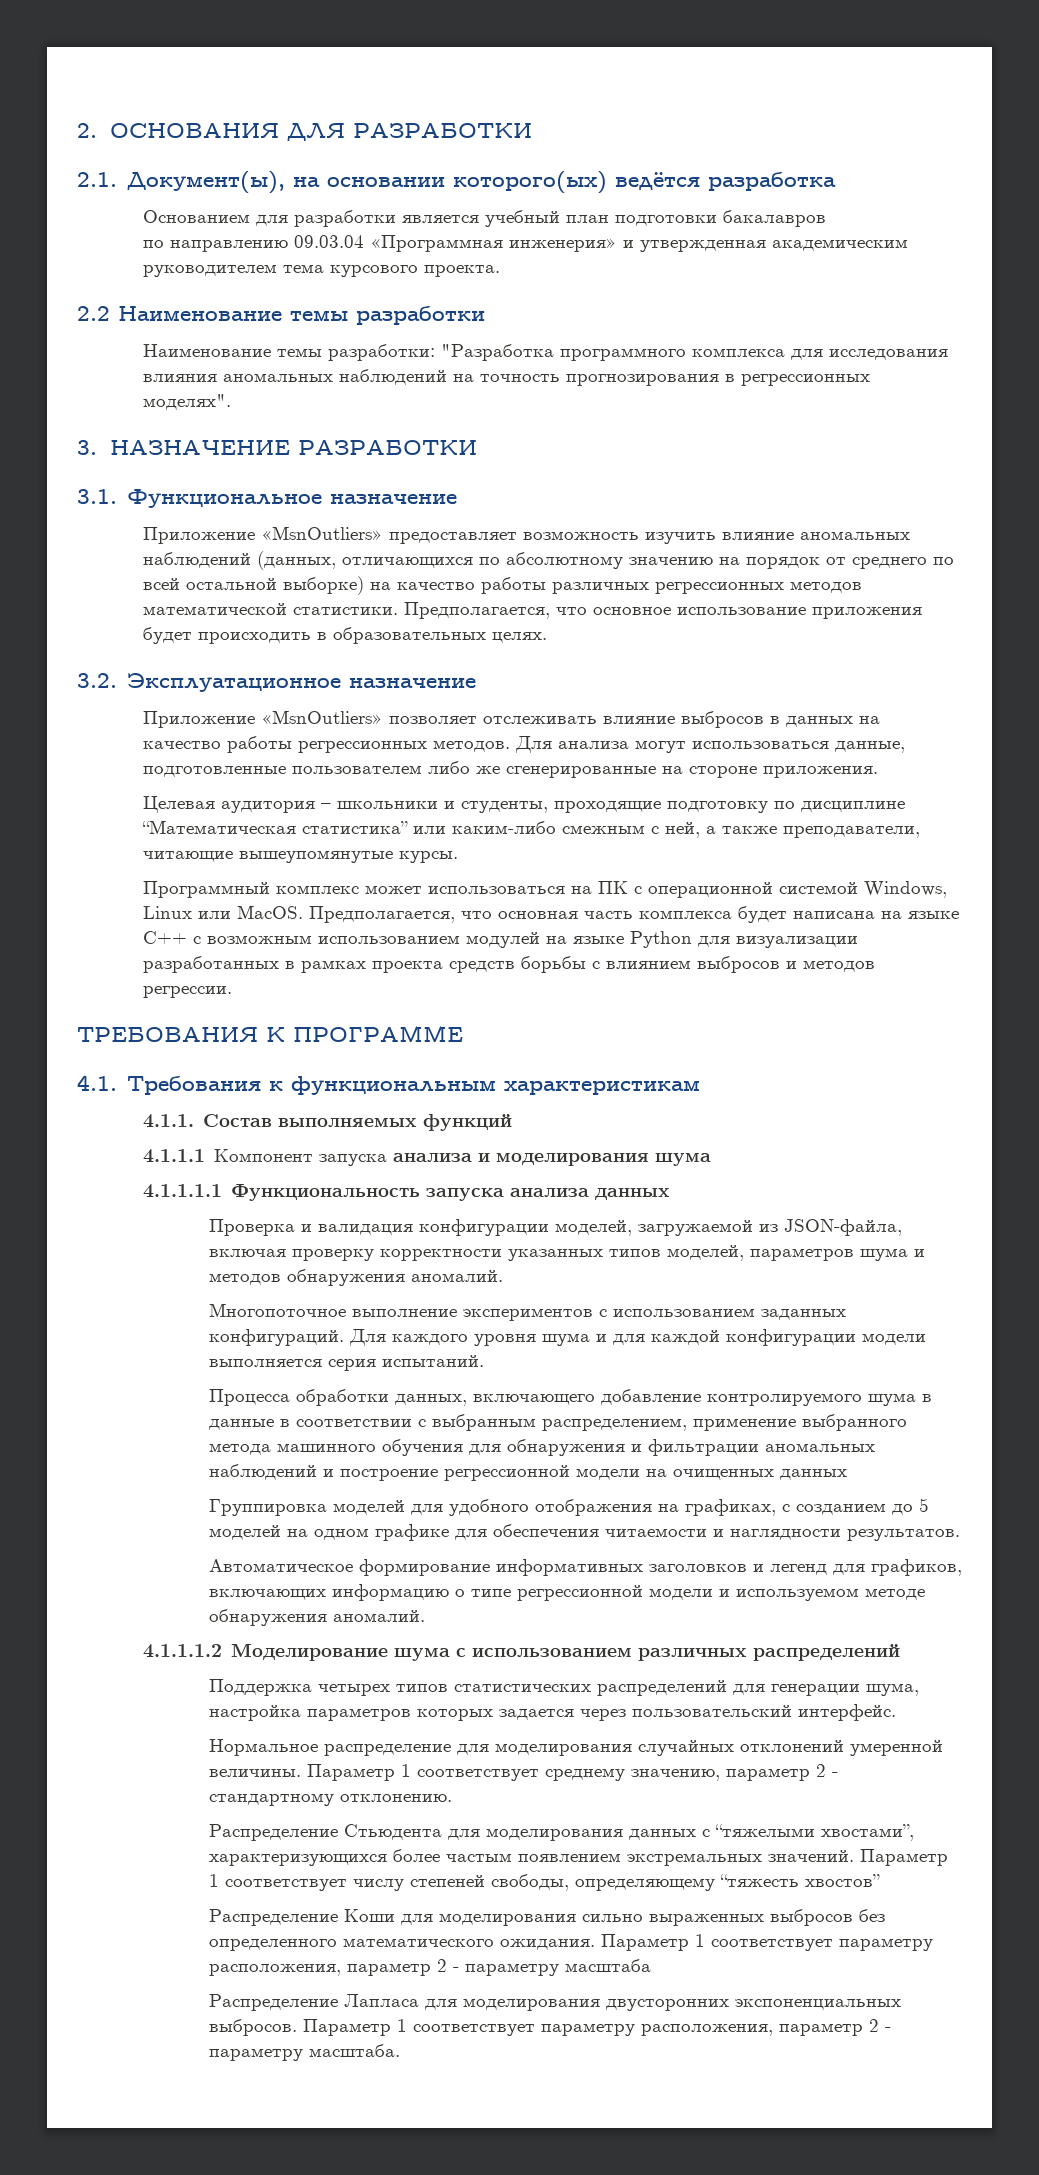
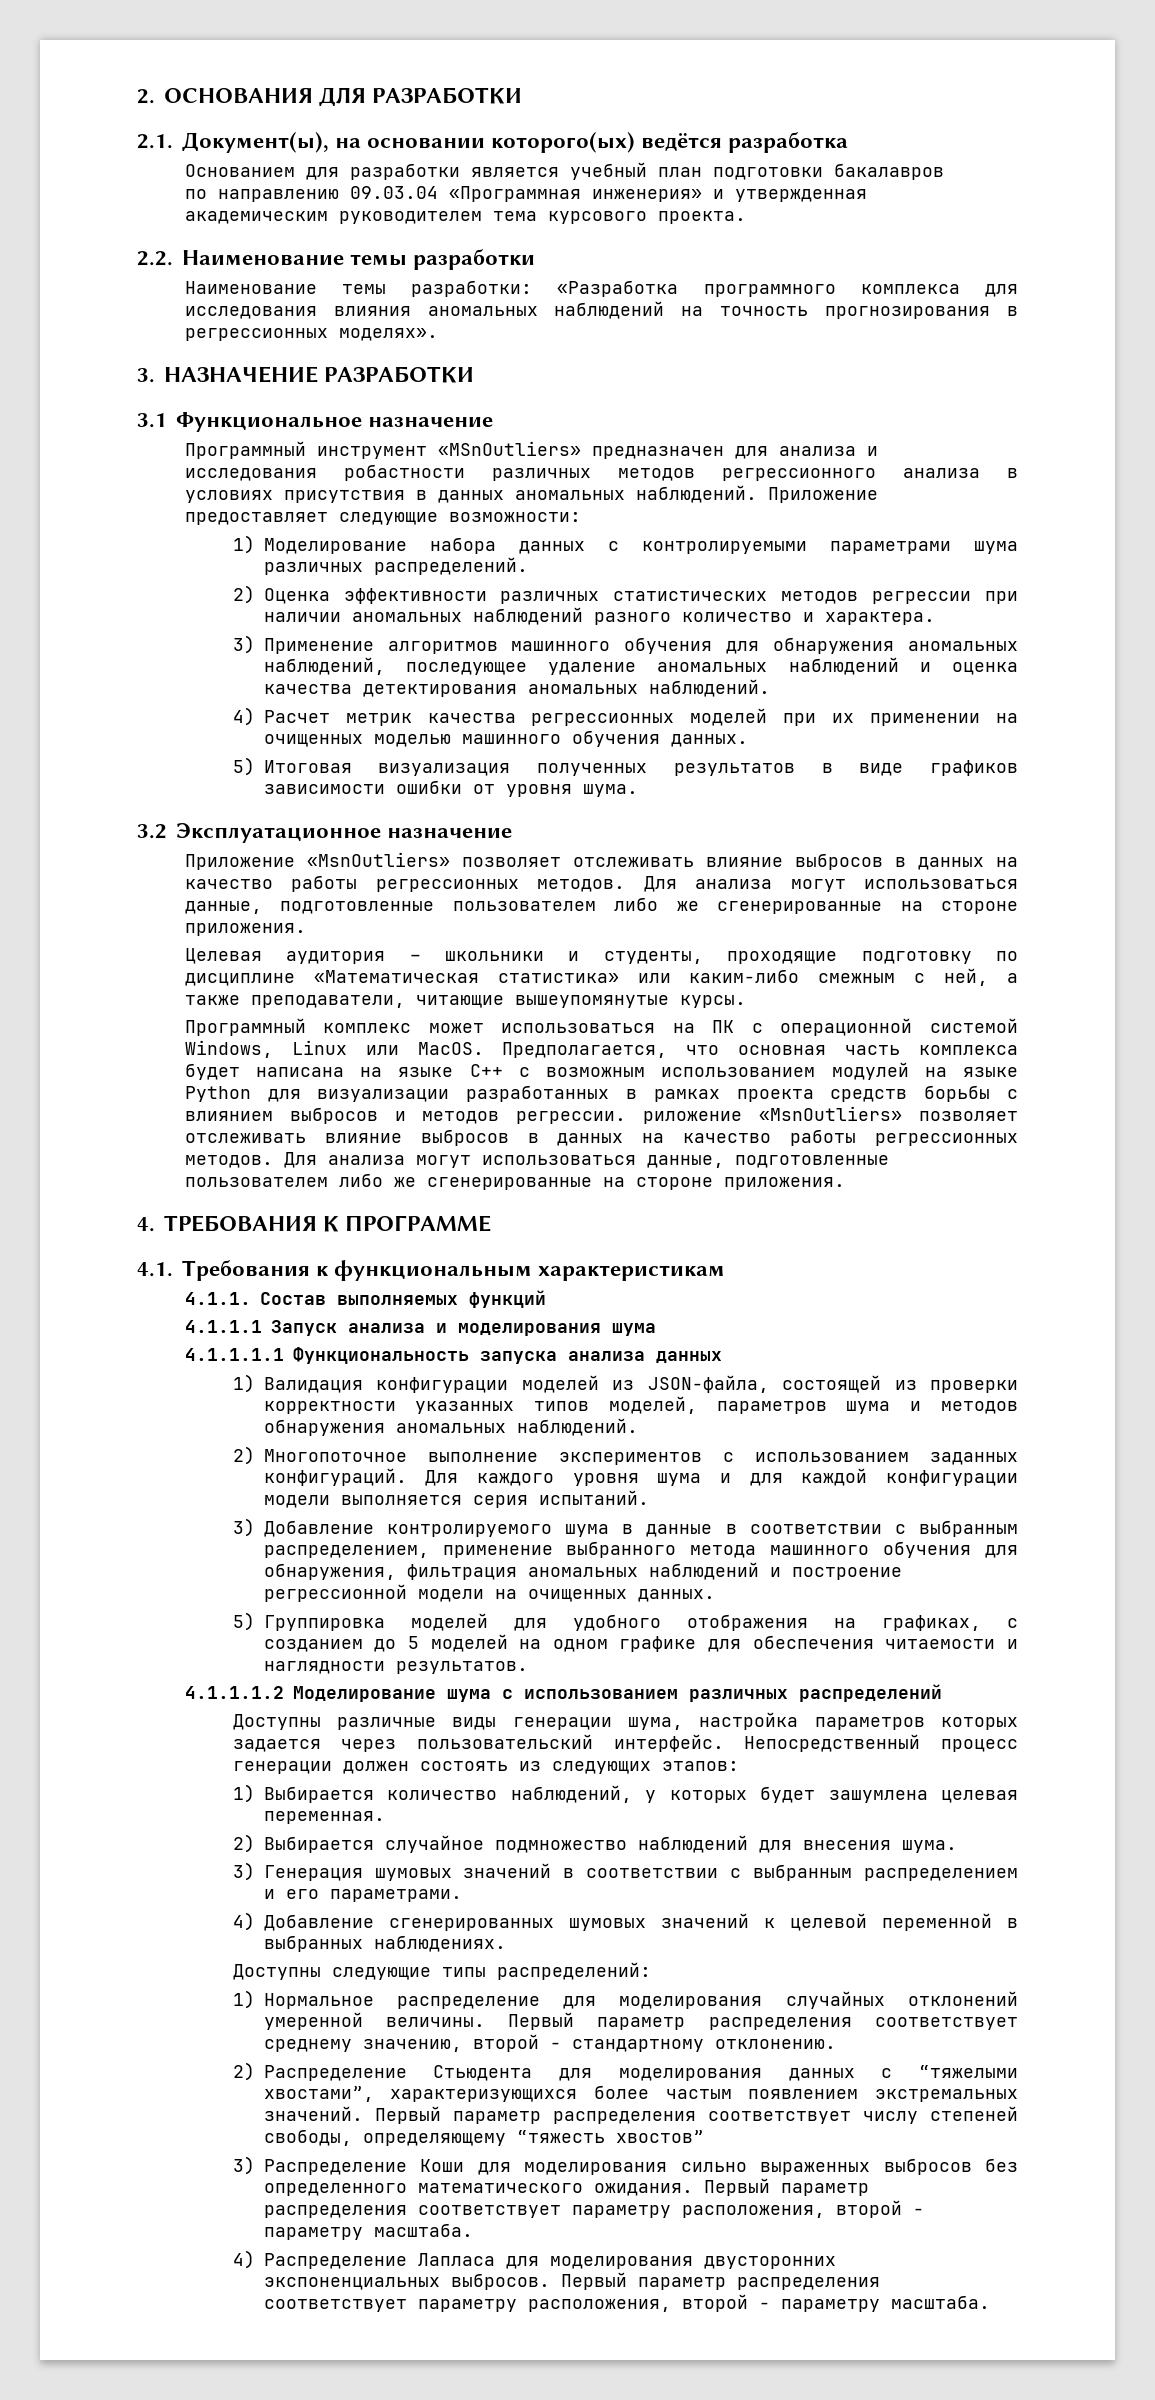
[77,306,110,321] 2.2 -> [137,251,173,266] 2.2.
[440,344,554,361] "Разработка -> [557,280,679,297] «Разработка
[142,394,231,410] моделях". -> [338,328,438,341] моделях».
[77,489,117,504] 3.1. -> [137,413,167,428] 3.1
[142,526,910,544] [142,551,954,570] [142,576,862,595] [142,602,922,619] [142,627,547,644] [77,673,117,688] Приложение «MsnOutliers» предоставляет возможность изучить влияние аномальных наблюдений (данных, отличающихся по абсолютному значению на порядок от среднего по всей остальной выборке) на качество работы различных регрессионных методов математической статистики. Предполагается, что основное использование приложения будет происходить в образовательных целях. // 3.2. -> [184,441,878,459] [184,464,1018,481] [184,485,878,503] [184,512,581,525] [232,535,1018,554] [263,557,528,575] [232,585,1019,604] [263,607,935,625] [232,635,1019,654] [263,657,1019,675] [263,679,770,697] [232,707,1019,726] [263,730,748,747] [232,757,1019,776] [263,780,638,797] [137,824,167,839] Программный инструмент «MSnOutliers» предназначен для анализа и исследования робастности различных методов регрессионного анализа в условиях присутствия в данных аномальных наблюдений. Приложение предоставляет следующие возможности: // 1) Моделирование набора данных с контролируемыми параметрами шума различных распределений. // 2) Оценка эффективности различных статистических методов регрессии при наличии аномальных наблюдений разного количество и характера. // 3) Применение алгоритмов машинного обучения для обнаружения аномальных наблюдений, последующее удаление аномальных наблюдений и оценка качества детектирования аномальных наблюдений. // 4) Расчет метрик качества регрессионных моделей при их применении на очищенных моделью машинного обучения данных. // 5) Итоговая визуализация полученных результатов в виде графиков зависимости ошибки от уровня шума. // 3.2
[141,820,408,834] “Математическая статистика” -> [313,970,619,983] «Математическая статистика»
(232, 992) // -> [643,1106,1018,1124] [184,1129,1019,1146] [184,1152,889,1168] [184,1173,845,1190] [137,1217,155,1232] риложение «MsnOutliers» позволяет отслеживать влияние выбросов в данных на качество работы регрессионных методов. Для анализа могут использоваться данные, подготовленные пользователем либо же сгенерированные на стороне приложения. // 4.
[214,1149,388,1166] Компонент запуска -> [270,1320,337,1336] Запуск
[208,1219,902,1236] [208,1249,374,1261] Проверка и валидация конфигурации моделей, загружаемой из JSON-файла, включая проверку -> [232,1374,1018,1393] 1) Валидация конфигурации моделей из JSON-файла, состоящей из проверки
[410,1270,503,1282] аномалий. // -> [395,1418,638,1436] [232,1446,255,1465] аномальных наблюдений. // 2)
[208,1389,701,1406] Процесса обработки данных, включающего добавление -> [232,1518,374,1537] 3) Добавление
[506,1439,759,1456] обнаружения и фильтрации -> [263,1563,517,1580] обнаружения, фильтрация
[779,1469,847,1480] данных // -> [637,1589,715,1602] [232,1612,255,1631] данных. // 5)
[208,1559,962,1576] [208,1584,925,1601] [208,1609,425,1626] // Автоматическое формирование информативных заголовков и легенд для графиков, включающих информацию о типе регрессионной модели и используемом методе обнаружения аномалий. -> (528, 1667) none
[208,1679,765,1696] Поддержка четырех типов статистических распределений для -> [232,1714,497,1730] Доступны различные виды
(896, 1712) // -> [744,1734,1018,1752] [232,1761,739,1774] [232,1784,1018,1803] [263,1811,385,1824] [232,1834,957,1853] [232,1862,1018,1881] [263,1889,462,1902] [232,1912,1019,1931] [263,1935,506,1952] [232,1962,651,1980] [232,1990,255,2009] Непосредственный процесс генерации должен состоять из следующих этапов: // 1) Выбирается количество наблюдений, у которых будет зашумлена целевая переменная. // 2) Выбирается случайное подмножество наблюдений для внесения шума. // 3) Генерация шумовых значений в соответствии с выбранным распределением и его параметрами. // 4) Добавление сгенерированных шумовых значений к целевой переменной в выбранных наблюдениях. // Доступны следующие типы распределений: // 1)
[306,1764,411,1781] Параметр 1 -> [508,2012,852,2030] Первый параметр распределения
[725,1764,826,1781] параметр 2 -> [472,2034,539,2052] второй
(452, 1798) none -> [232,2062,255,2081] 2)
[859,1849,948,1866] [208,1874,219,1887] Параметр 1 -> [374,2106,696,2124] Первый параметр распределения
(880, 1880) none -> [232,2156,255,2175] 3)
[600,1934,933,1951] [208,1959,651,1976] Параметр 1 соответствует параметру расположения, параметр 2 - параметру масштаба // -> [703,2178,869,2196] [263,2200,924,2218] [263,2223,473,2240] [232,2250,255,2269] Первый параметр распределения соответствует параметру расположения, второй - параметру масштаба. // 4)
[302,2019,879,2036] Параметр 1 соответствует параметру расположения, параметр 2 -> [560,2272,880,2290] [263,2294,748,2312] Первый параметр распределения соответствует параметру расположения, второй

